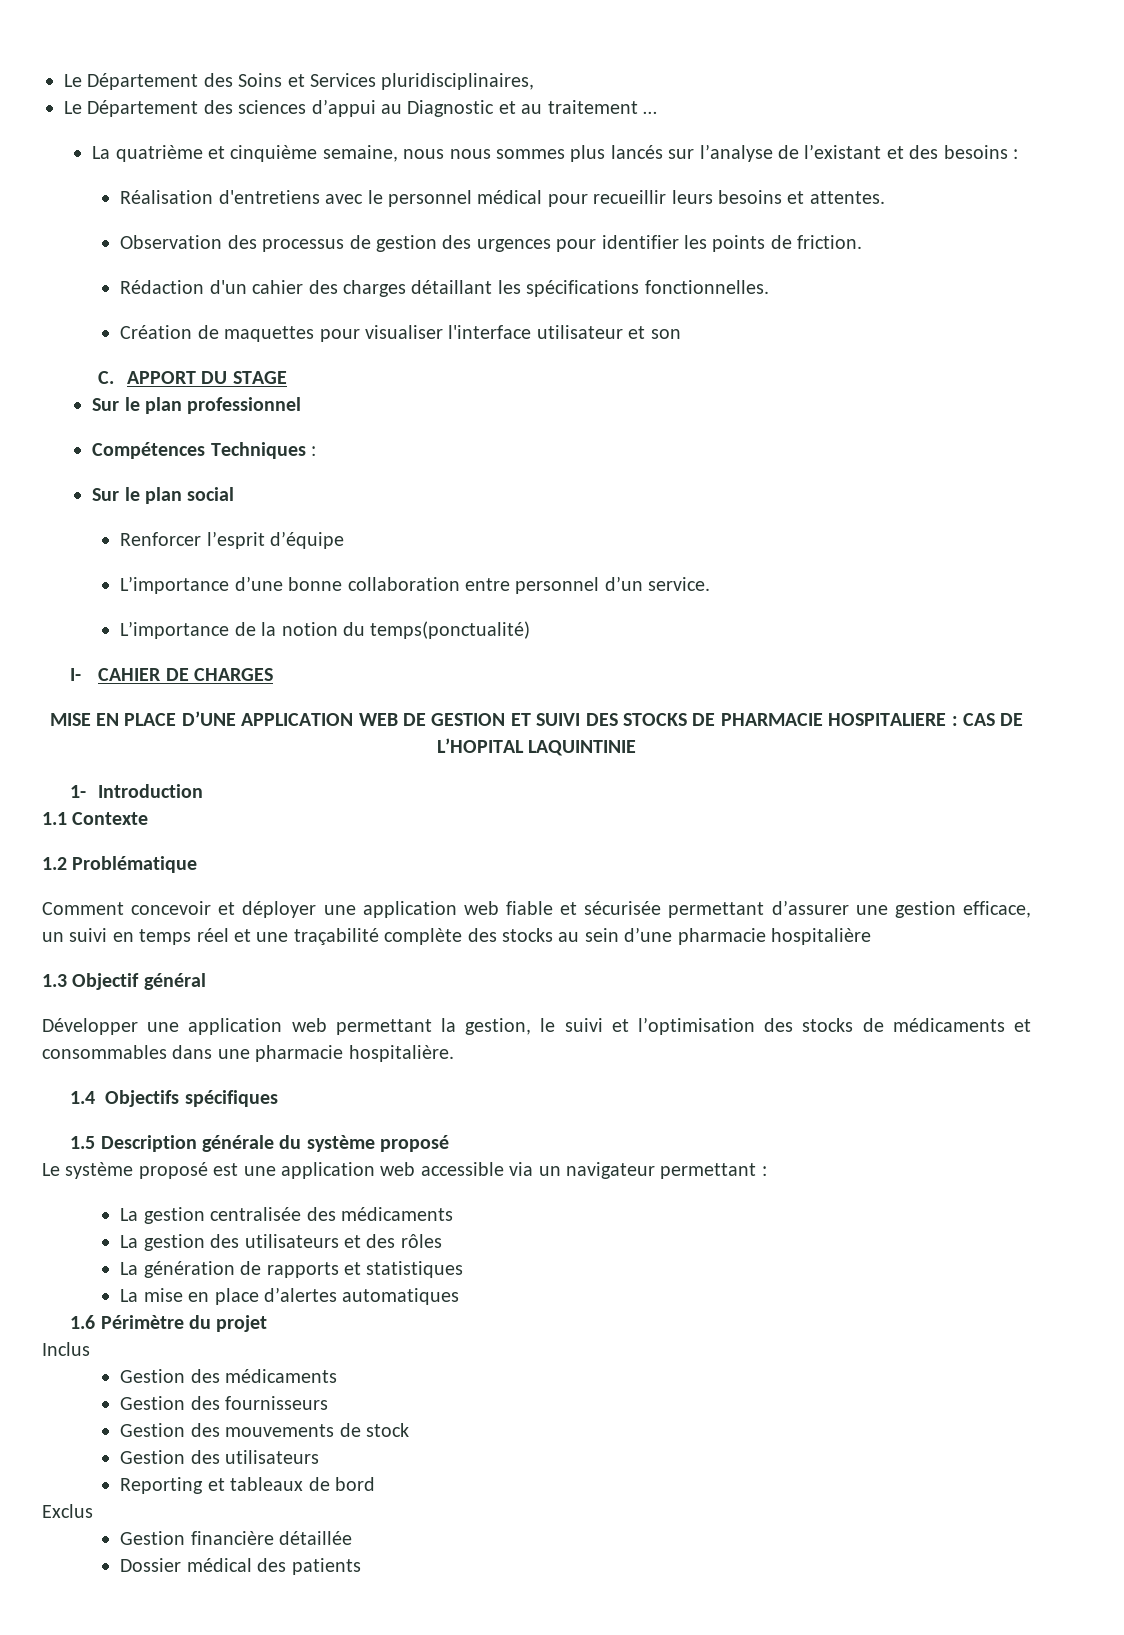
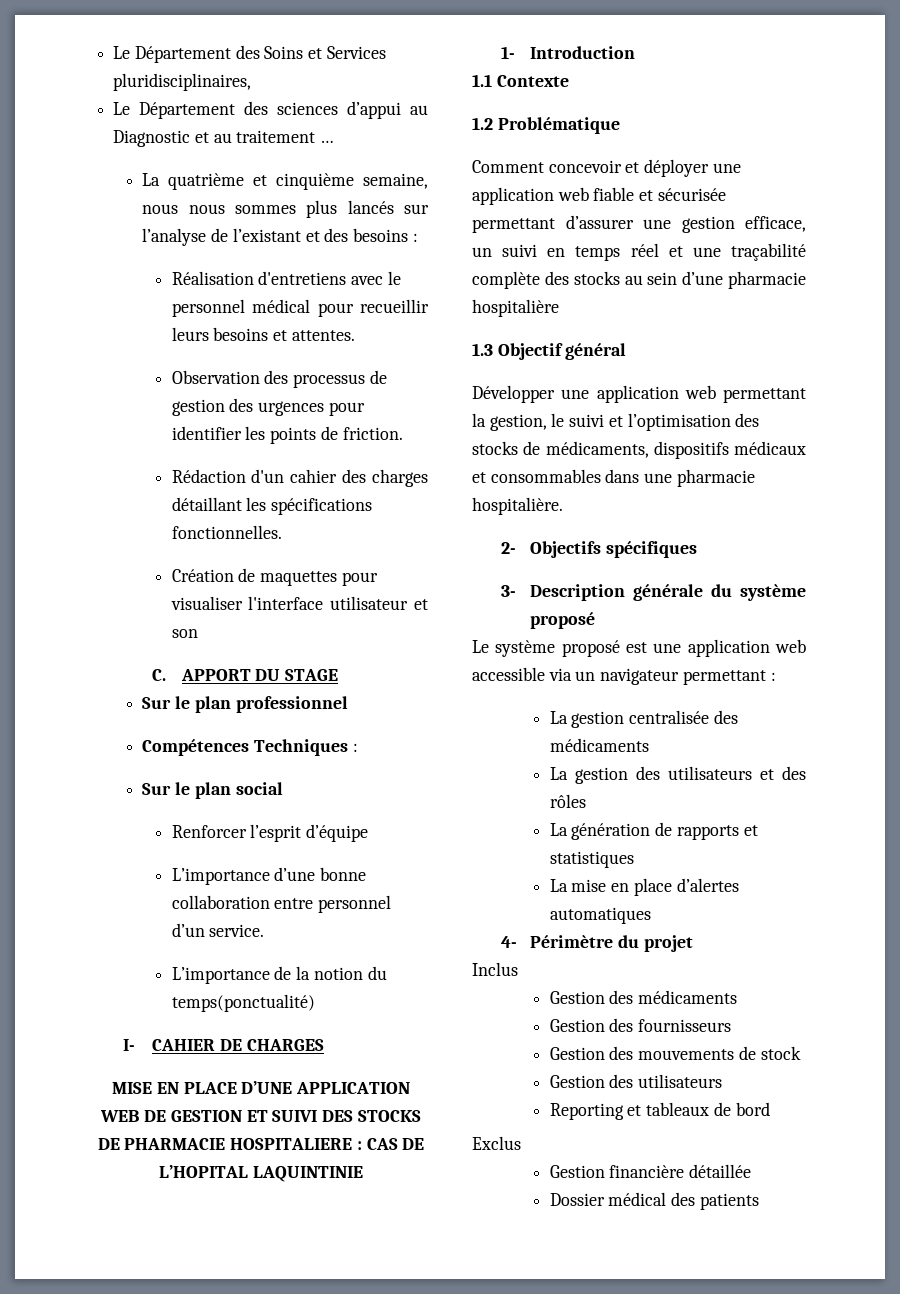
[892,1018,1005,1032] médicaments -> [545,441,806,459] médicaments, dispositifs médicaux
[70,1091,96,1104] 1.4 -> [501,542,517,554] 2-
[70,1136,96,1149] 1.5 -> [501,585,517,597] 3-
[70,1315,96,1329] 1.6 -> [501,936,518,948] 4-

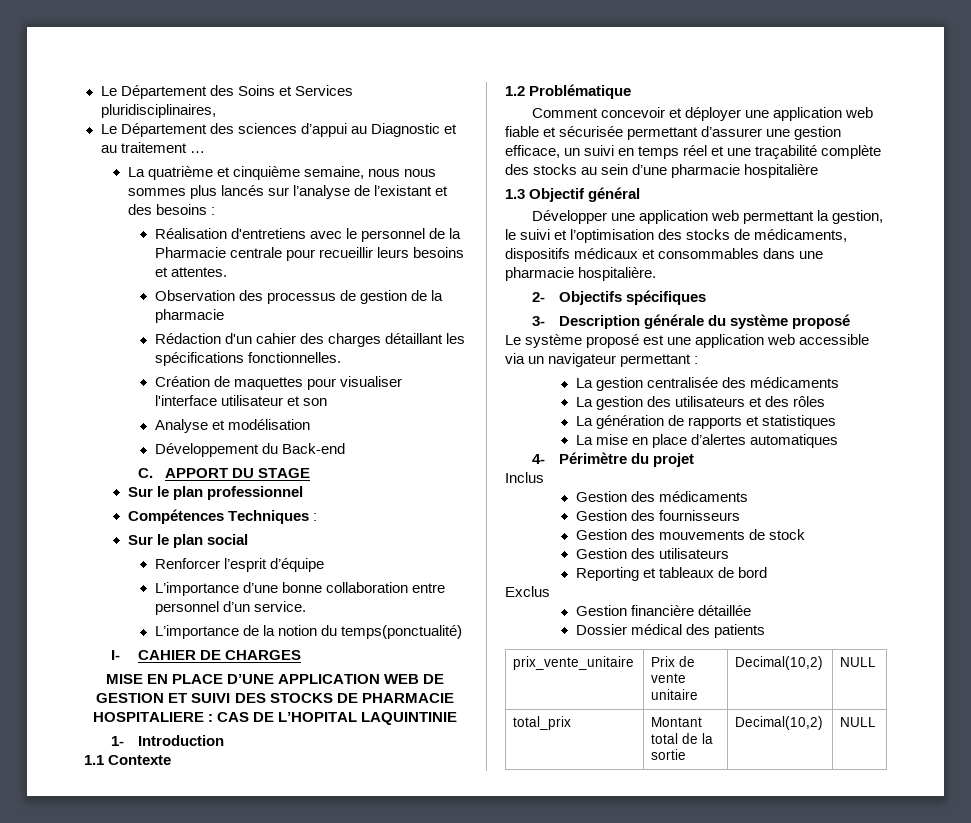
[252,299,311,313] médical -> [428,228,462,239] [154,247,282,258] de la Pharmacie centrale
[229,398,365,416] [171,426,403,444] des urgences pour identifier les points de friction. -> [410,290,444,301] [154,309,224,323] de la pharmacie
(198, 633) none -> [154,419,310,433] [154,443,345,457] // Analyse et modélisation // Développement du Back-end
(759, 1201) none -> [513,656,635,670] [651,656,696,667] [651,673,687,683] [651,689,699,700] [735,656,824,670] [840,657,877,667] [513,716,572,730] [651,717,703,727] [651,733,714,744] [651,749,687,760] [735,716,824,730] [840,717,877,727] // prix_vente_unitaire | Prix de vente unitaire | Decimal(10,2) | NULL // total_prix | Montant total de la sortie | Decimal(10,2) | NULL

